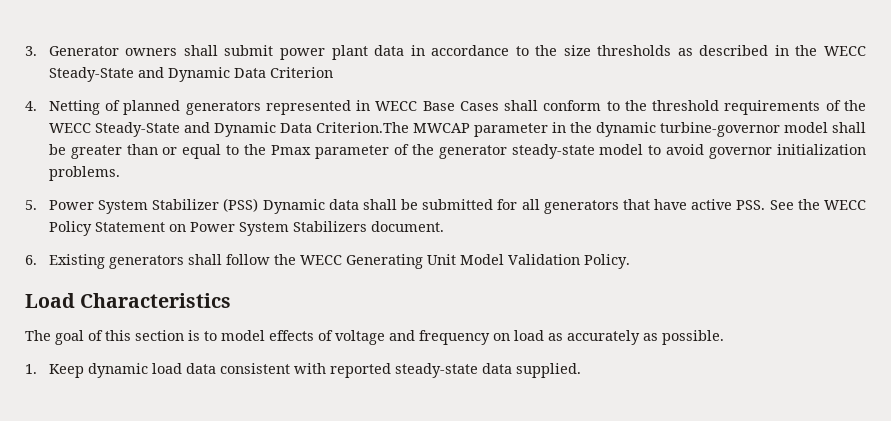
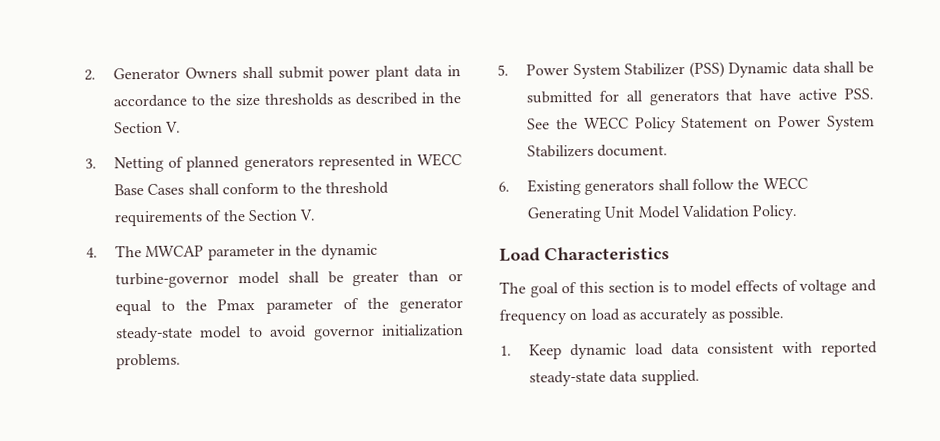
[25,46,178,56] 3. Generator owners -> [84,67,237,81] 2. Generator Owners
[824,46,867,56] [48,67,333,82] [25,101,37,111] WECC Steady-State and Dynamic Data Criterion // 4. -> [114,121,182,134] [85,158,97,169] Section V. // 3.
[48,122,409,137] WECC Steady-State and Dynamic Data Criterion.The -> [247,209,316,222] [86,245,143,258] Section V. // 4. The

